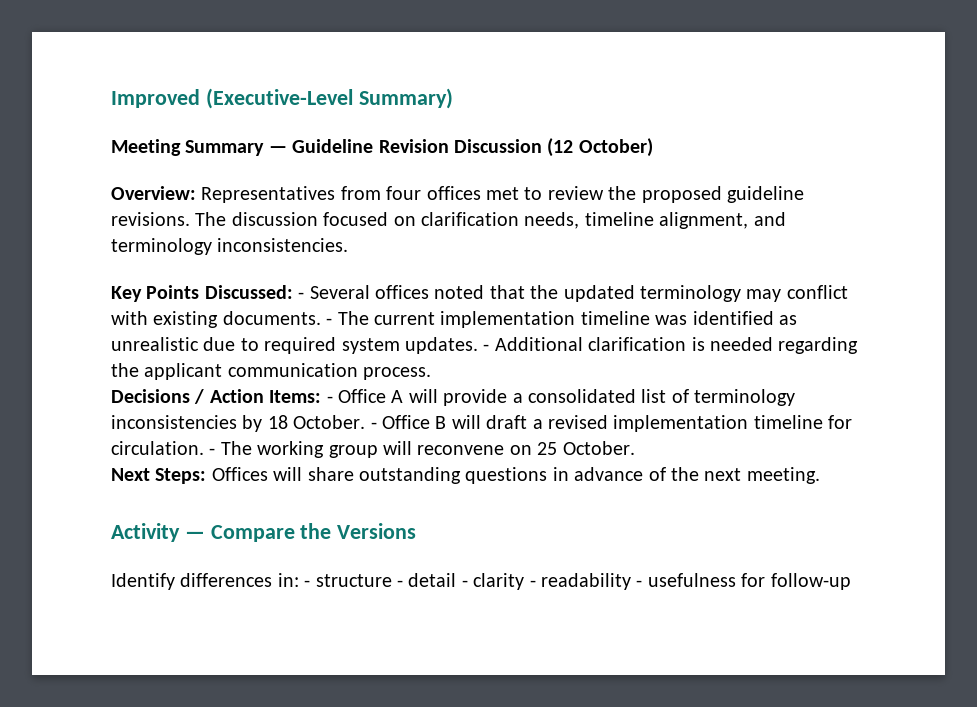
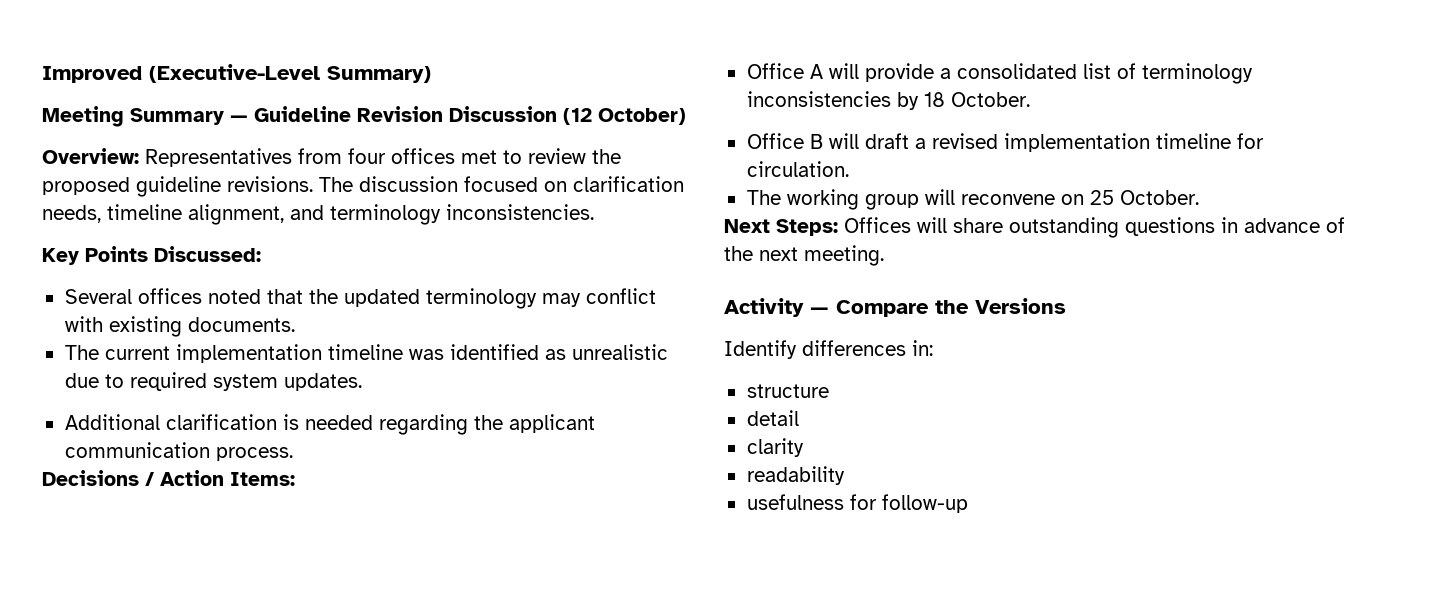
[298,292,305,299] - -> (261, 254) //
[326,318,333,325] - -> (295, 324) //
[483,344,490,351] - -> (362, 382) //
[326,396,333,403] - -> (295, 479) //
[370,422,377,429] - -> (1030, 99) //
[209,448,216,455] - -> (849, 169) //
[304,580,311,587] - -> (933, 348) //
[397,580,403,587] - -> (829, 391) //
[461,580,468,587] - -> (799, 418) //
[529,580,536,587] - -> (804, 447) //
[636,580,643,587] - -> (845, 475) //

